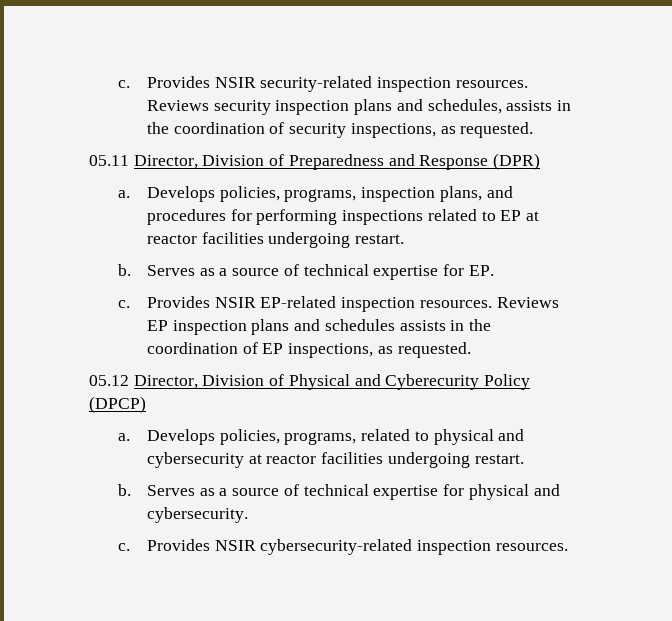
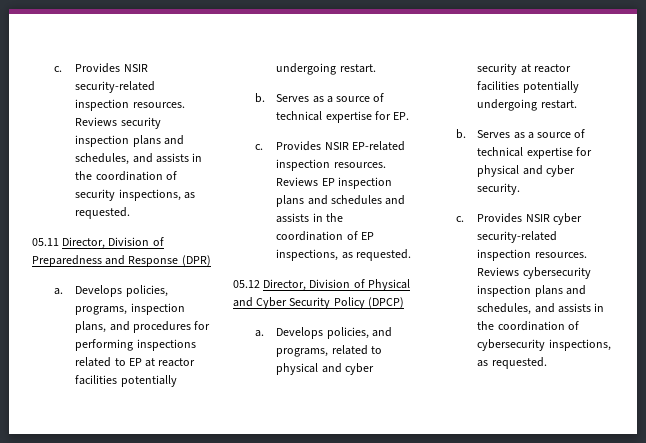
(502, 106) none -> [132,153,153,163] and
(264, 238) none -> [120,375,177,387] potentially
(395, 325) none -> [385,195,406,205] and
[385,374,480,390] Cyberecurity -> [256,297,331,309] Cyber Security
(280, 437) none -> [371,327,392,337] and
[147,452,384,468] cybersecurity at reactor facilities -> [344,363,374,375] [477,63,571,75] [477,81,579,93] cyber security at reactor facilities potentially
[147,507,249,523] [118,539,568,555] cybersecurity. // c. Provides NSIR cybersecurity-related inspection resources. -> [545,165,575,177] [477,183,521,195] [455,213,582,225] [477,231,558,243] [477,249,587,261] [477,267,591,279] [477,285,586,297] [477,303,605,315] [477,321,579,331] [477,339,611,351] [477,357,547,369] cyber security. // c. Provides NSIR cyber security-related inspection resources. Reviews cybersecurity inspection plans and schedules, and assists in the coordination of cybersecurity inspections, as requested.

